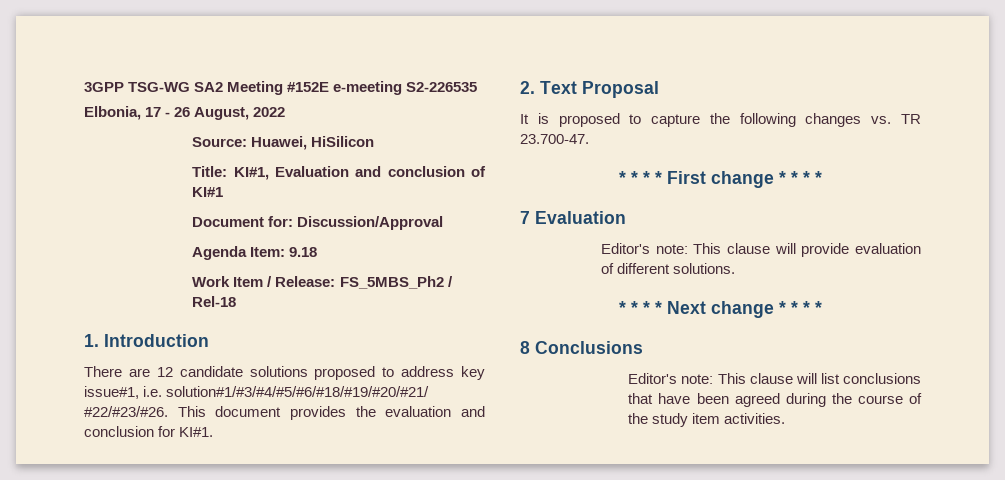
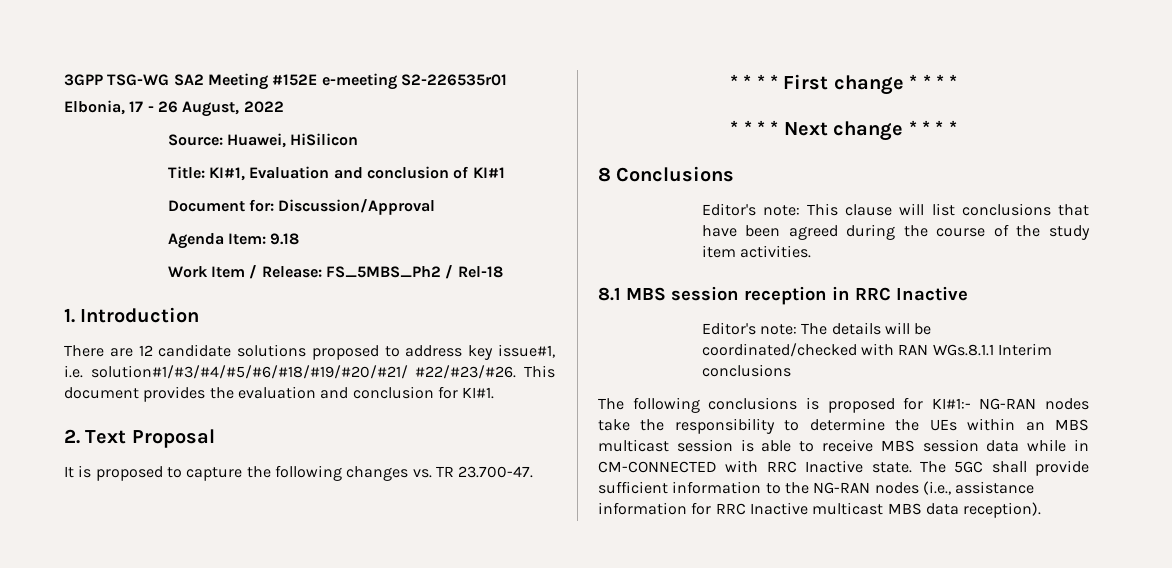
[406,82,478,92] S2-226535 -> [400,74,507,86] S2-226535r01
[520,211,626,224] [601,243,921,257] [601,263,736,274] // 7 Evaluation // Editor's note: This clause will provide evaluation of different solutions. -> (958, 81) none
(786, 418) none -> [598,286,968,305] [701,322,932,335] [701,343,1052,357] [701,364,791,377] [598,397,1089,413] [598,418,1089,434] [598,439,1089,452] [598,460,1089,476] [598,481,1035,495] [598,502,1042,518] // 8.1 MBS session reception in RRC Inactive // Editor's note: The details will be coordinated/checked with RAN WGs.8.1.1 Interim conclusions // The following conclusions is proposed for KI#1:- NG-RAN nodes take the responsibility to determine the UEs within an MBS multicast session is able to receive MBS session data while in CM-CONNECTED with RRC Inactive state. The 5GC shall provide sufficient information to the NG-RAN nodes (i.e., assistance information for RRC Inactive multicast MBS data reception).

